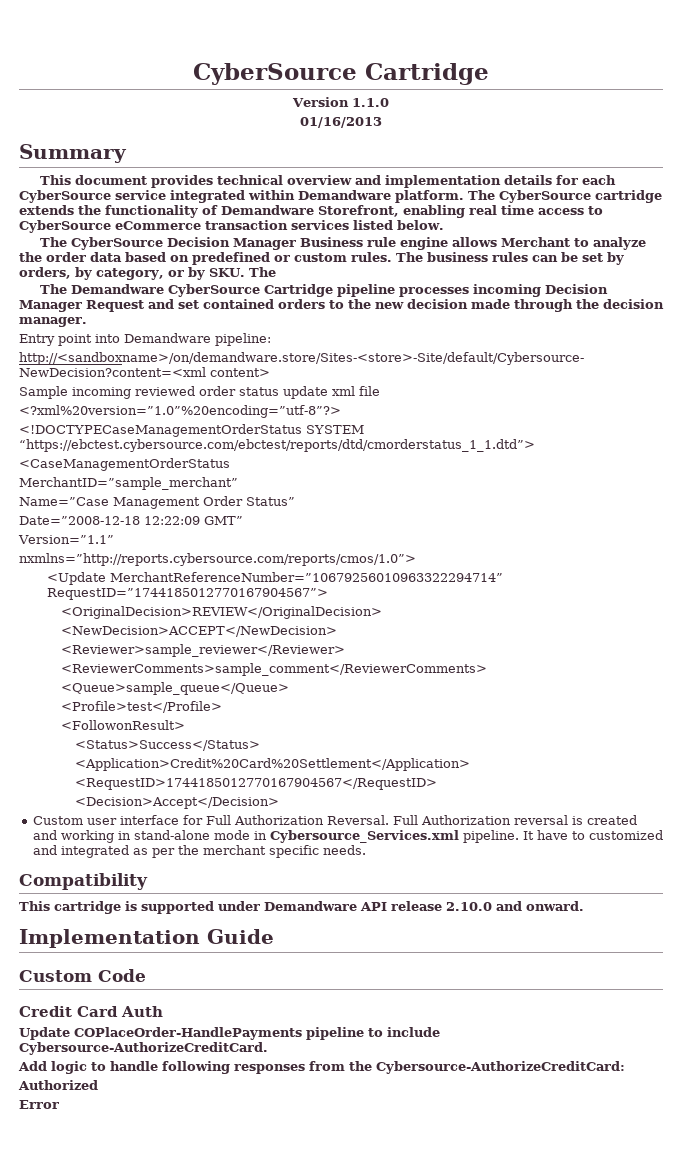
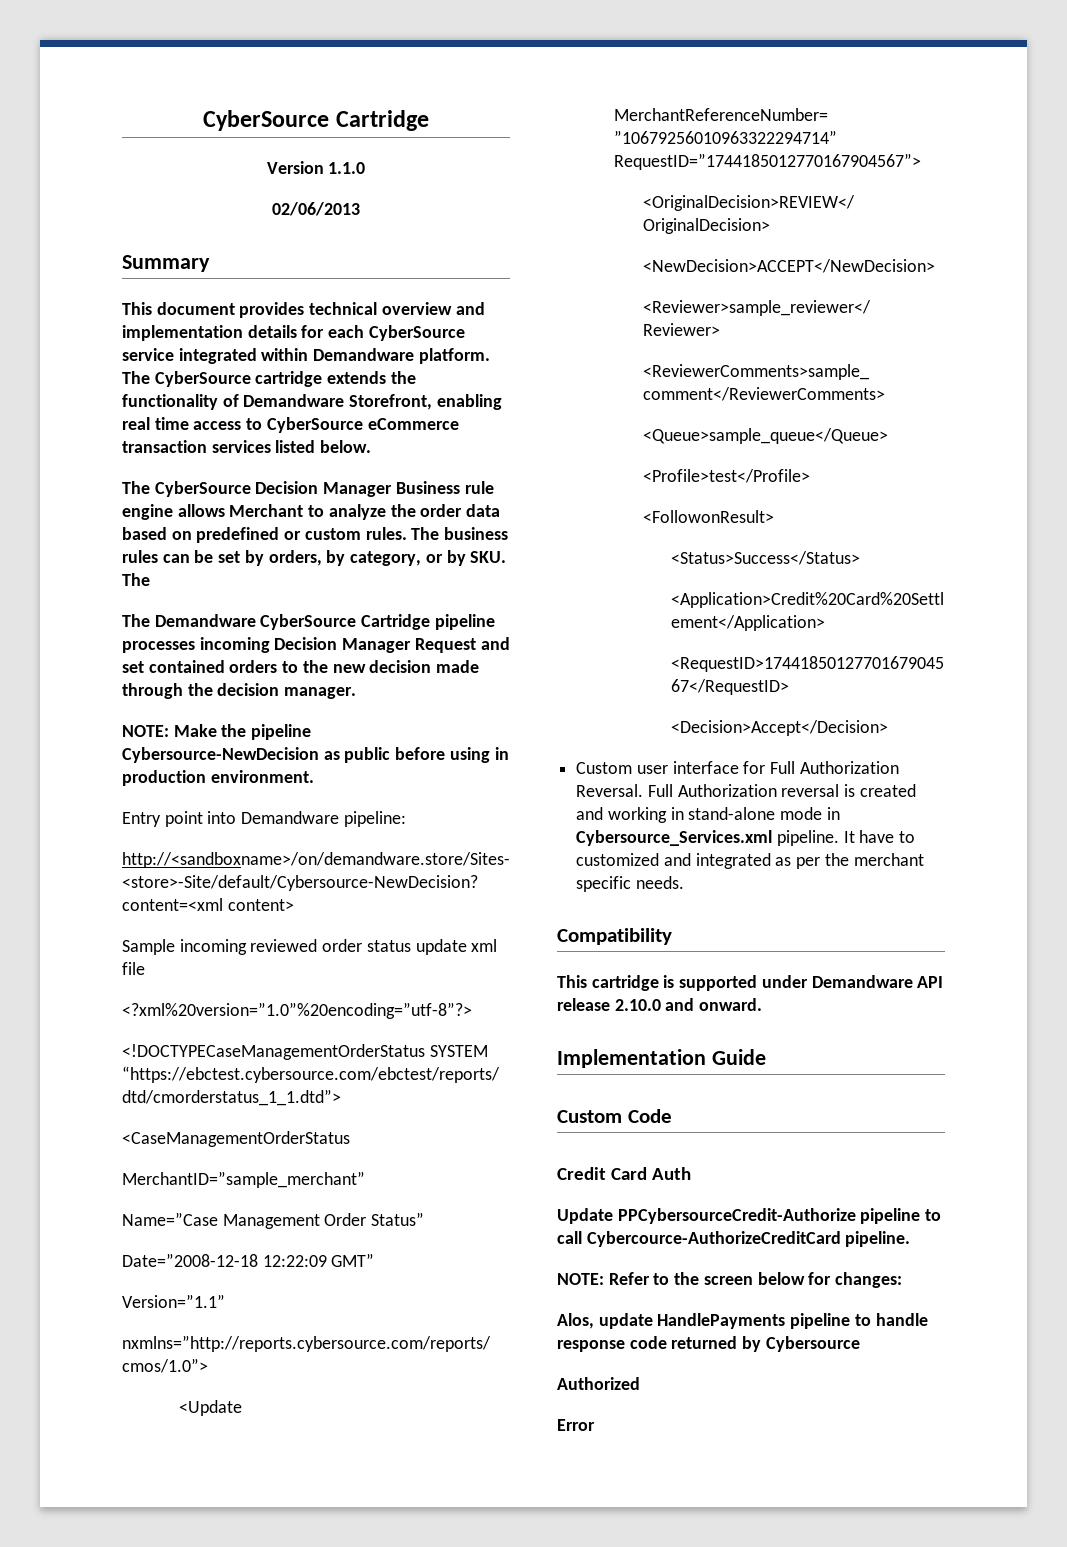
[300,117,382,128] 01/16/2013 -> [272,202,360,216] 02/06/2013
(87, 322) none -> [122,724,312,740] [122,747,509,763] [122,770,314,786] // NOTE: Make the pipeline Cybersource-NewDecision as public before using in production environment.
[74,1027,440,1040] [19,1042,268,1055] [18,1061,625,1074] COPlaceOrder-HandlePayments pipeline to include Cybersource-AuthorizeCreditCard. // Add logic to handle following responses from the Cybersource-AuthorizeCreditCard: -> [617,1208,942,1224] [557,1231,911,1247] [557,1272,903,1288] [557,1313,928,1329] [557,1336,860,1352] PPCybersourceCredit-Authorize pipeline to call Cybercource-AuthorizeCreditCard pipeline. // NOTE: Refer to the screen below for changes: // Alos, update HandlePayments pipeline to handle response code returned by Cybersource

